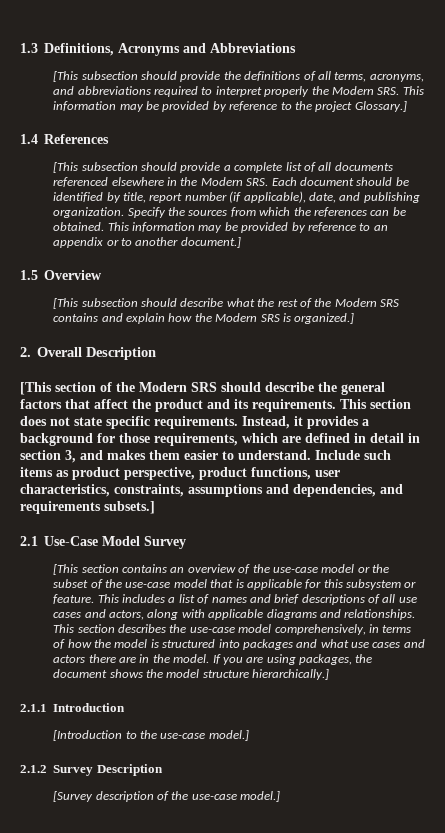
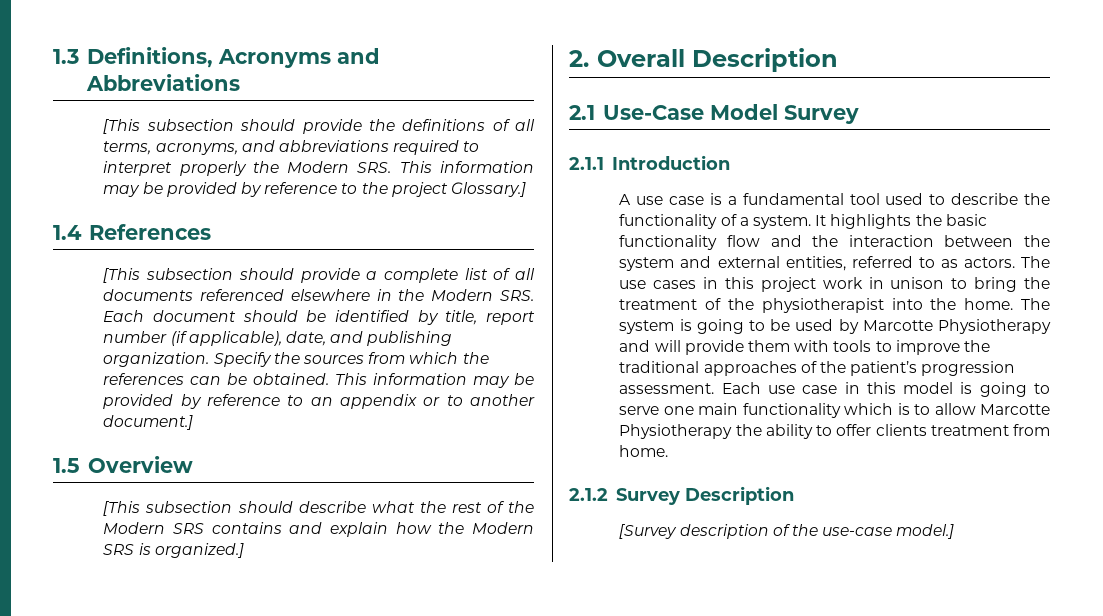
[20,382,385,395] [20,399,411,412] [20,416,369,429] [20,433,420,446] [20,450,391,463] [20,467,340,480] [20,484,403,497] [20,501,155,514] [20,536,187,549] [53,564,390,575] [53,579,417,590] [53,594,417,605] [53,609,416,620] [53,624,412,635] [53,639,425,650] [53,654,373,665] [53,669,330,680] [20,703,126,712] [53,730,249,741] [This section of the Modern SRS should describe the general factors that affect the product and its requirements. This section does not state specific requirements. Instead, it provides a background for those requirements, which are defined in detail in section 3, and makes them easier to understand. Include such items as product perspective, product functions, user characteristics, constraints, assumptions and dependencies, and requirements subsets.] // 2.1 Use-Case Model Survey // [This section contains an overview of the use-case model or the subset of the use-case model that is applicable for this subsystem or feature. This includes a list of names and brief descriptions of all use cases and actors, along with applicable diagrams and relationships. This section describes the use-case model comprehensively, in terms of how the model is structured into packages and what use cases and actors there are in the model. If you are using packages, the document shows the model structure hierarchically.] // 2.1.1 Introduction // [Introduction to the use-case model.] -> [569,104,859,124] [569,155,730,170] [619,193,1050,205] [619,214,987,229] [619,235,1050,250] [619,256,1050,271] [619,277,1050,292] [619,298,1050,313] [619,319,1051,334] [619,340,990,355] [619,361,1016,376] [619,382,1050,397] [619,403,1050,418] [619,424,1050,439] [619,445,669,457] 2.1 Use-Case Model Survey // 2.1.1 Introduction // A use case is a fundamental tool used to describe the functionality of a system. It highlights the basic functionality flow and the interaction between the system and external entities, referred to as actors. The use cases in this project work in unison to bring the treatment of the physiotherapist into the home. The system is going to be used by Marcotte Physiotherapy and will provide them with tools to improve the traditional approaches of the patient’s progression assessment. Each use case in this model is going to serve one main functionality which is to allow Marcotte Physiotherapy the ability to offer clients treatment from home.

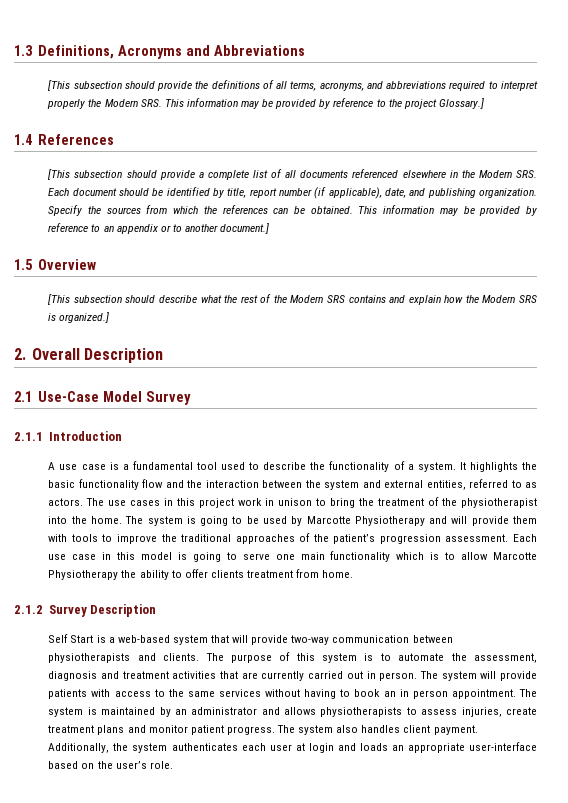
[619,524,955,539] [Survey description of the use-case model.] -> [48,634,453,645] [48,652,537,663] [48,671,537,681] [48,689,537,699] [48,707,537,717] [48,725,478,735] [48,742,538,753] [48,761,173,769] Self Start is a web-based system that will provide two-way communication between physiotherapists and clients. The purpose of this system is to automate the assessment, diagnosis and treatment activities that are currently carried out in person. The system will provide patients with access to the same services without having to book an in person appointment. The system is maintained by an administrator and allows physiotherapists to assess injuries, create treatment plans and monitor patient progress. The system also handles client payment. Additionally, the system authenticates each user at login and loads an appropriate user-interface based on the user’s role.

